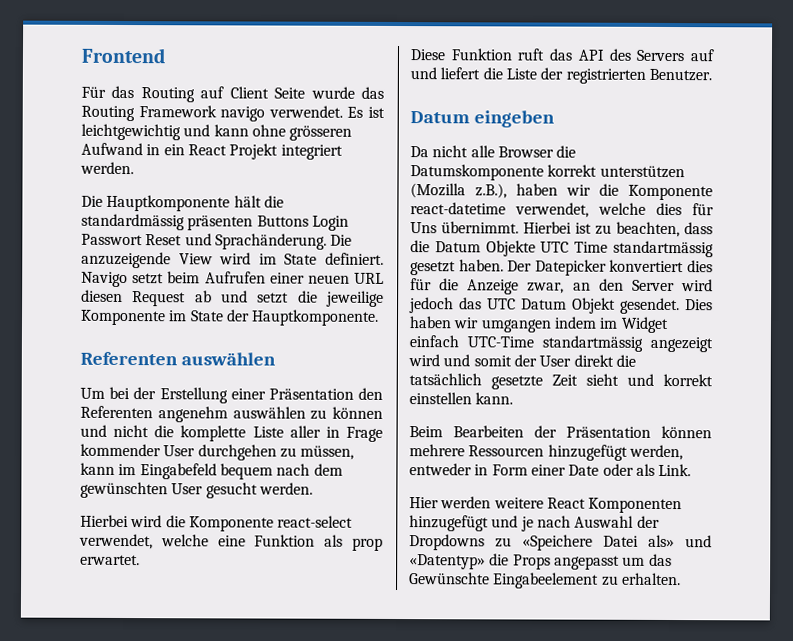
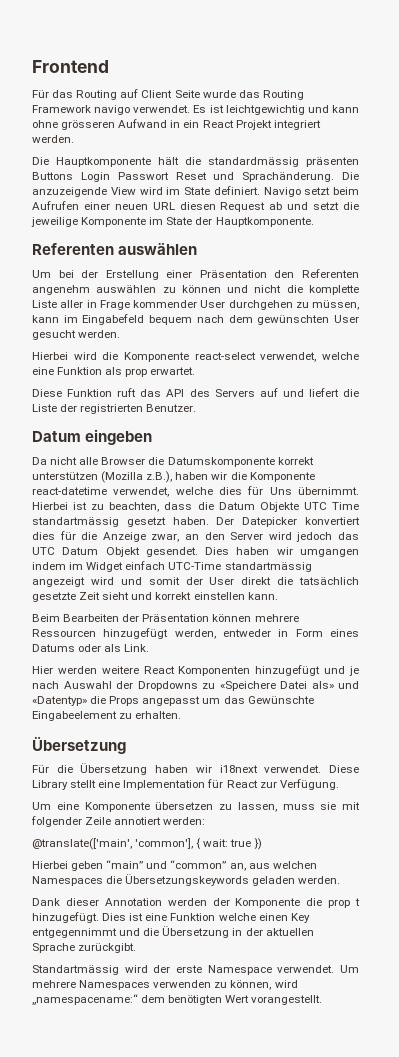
[530,464,600,476] einer Date -> [330,629,359,637] [32,644,75,652] eines Datums
(681, 579) none -> [32,736,126,754] [32,763,359,775] [32,779,339,790] [32,802,360,812] [31,816,206,827] [32,838,262,850] [32,860,317,871] [32,874,341,886] [32,898,360,908] [32,912,310,923] [32,926,314,938] [32,943,137,953] [32,965,359,975] [32,980,298,990] [32,994,323,1005] // Übersetzung // Für die Übersetzung haben wir i18next verwendet. Diese Library stellt eine Implementation für React zur Verfügung. // Um eine Komponente übersetzen zu lassen, muss sie mit folgender Zeile annotiert werden: // @translate(['main', 'common'], { wait: true }) // Hierbei geben “main” und “common” an, aus welchen Namespaces die Übersetzungskeywords geladen werden. // Dank dieser Annotation werden der Komponente die prop t hinzugefügt. Dies ist eine Funktion welche einen Key entgegennimmt und die Übersetzung in der aktuellen Sprache zurückgibt. // Standartmässig wird der erste Namespace verwendet. Um mehrere Namespaces verwenden zu können, wird „namespacename:“ dem benötigten Wert vorangestellt.

